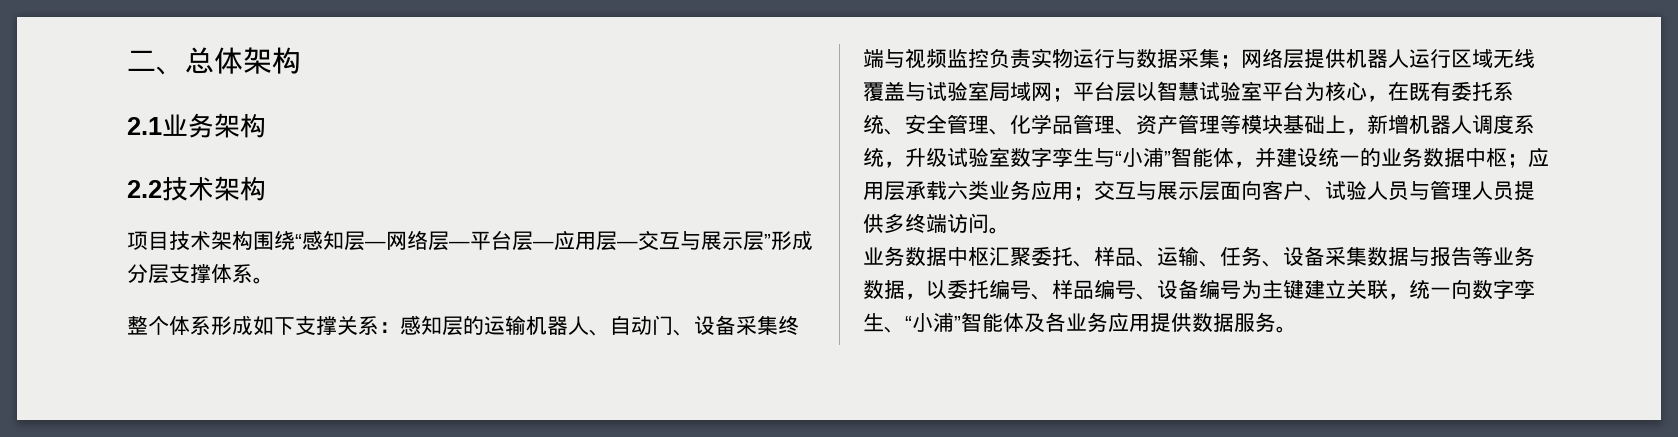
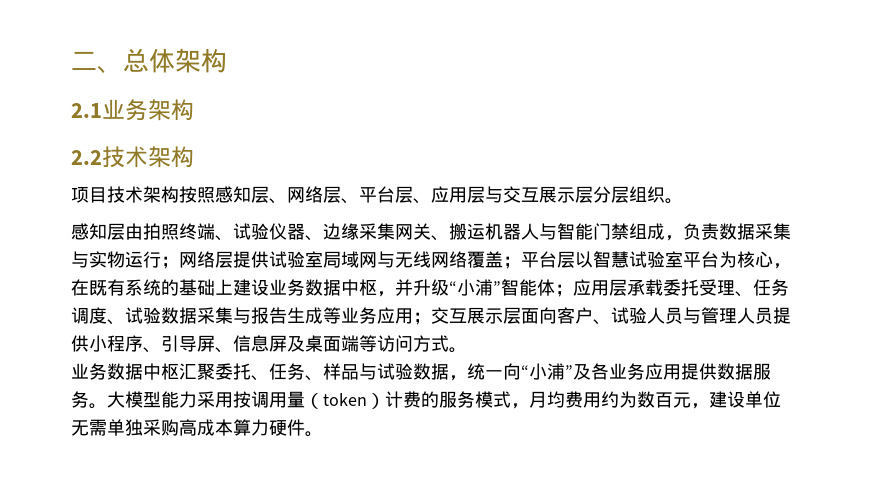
[253,230,813,251] [127,264,274,284] [127,315,799,336] [863,48,1535,69] [863,81,1052,101] 围绕“感知层—网络层—平台层—应用层—交互与展示层”形成分层支撑体系。 // 整个体系形成如下支撑关系：感知层的运输机器人、自动门、设备采集终端与视频监控负责实物运行与数据采集；网络层提供机器人运行区域无线覆盖与试验室局域网 -> [179,186,683,204] [71,223,791,241] [71,251,503,269] 按照感知层、网络层、平台层、应用层与交互展示层分层组织。 // 感知层由拍照终端、试验仪器、边缘采集网关、搬运机器人与智能门禁组成，负责数据采集与实物运行；网络层提供试验室局域网与无线网络覆盖
[1451,81,1514,101] [863,114,1535,135] [863,147,1549,168] [863,180,989,201] 委托系统、安全管理、化学品管理、资产管理等模块基础上，新增机器人调度系统，升级试验室数字孪生与“小浦”智能体，并建设统一的业务数据中枢；应用层承载六类 -> [125,279,789,297] [71,307,341,325] 系统的基础上建设业务数据中枢，并升级“小浦”智能体；应用层承载委托受理、任务调度、试验数据采集与报告生成等
[1136,181,1157,200] 与 -> (467, 315) none
[884,213,989,233] 多终端访问 -> [89,335,449,353] 小程序、引导屏、信息屏及桌面端等访问方式
[1094,246,1535,267] [863,279,1535,300] [863,312,1024,333] 样品、运输、任务、设备采集数据与报告等业务数据，以委托编号、样品编号、设备编号为主键建立关联，统一向数字孪生、“小浦”智能体 -> [269,363,573,381] 任务、样品与试验数据，统一向“小浦”
(1297, 329) none -> [107,391,781,409] [71,419,323,437] 大模型能力采用按调用量（token）计费的服务模式，月均费用约为数百元，建设单位无需单独采购高成本算力硬件。

